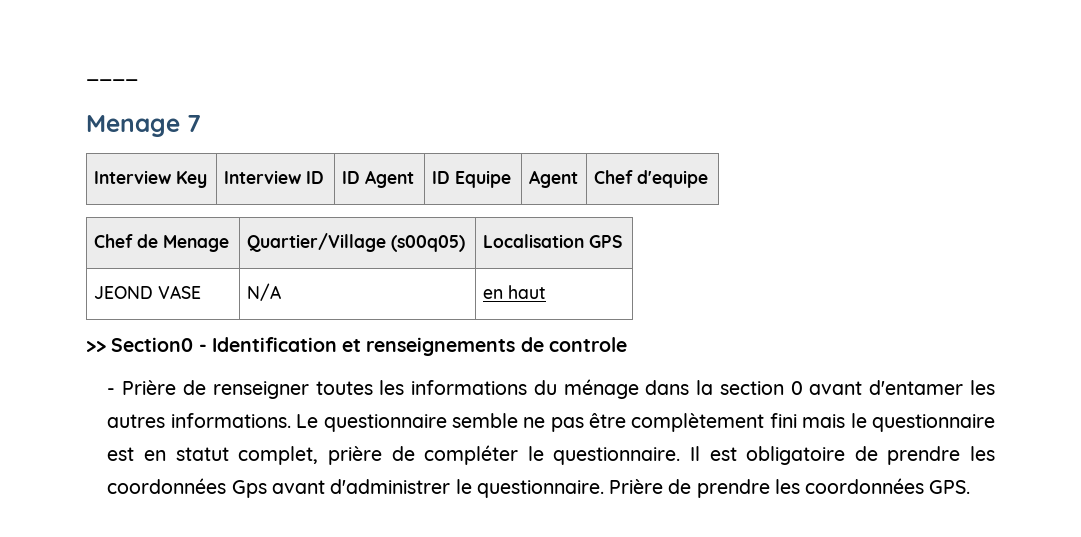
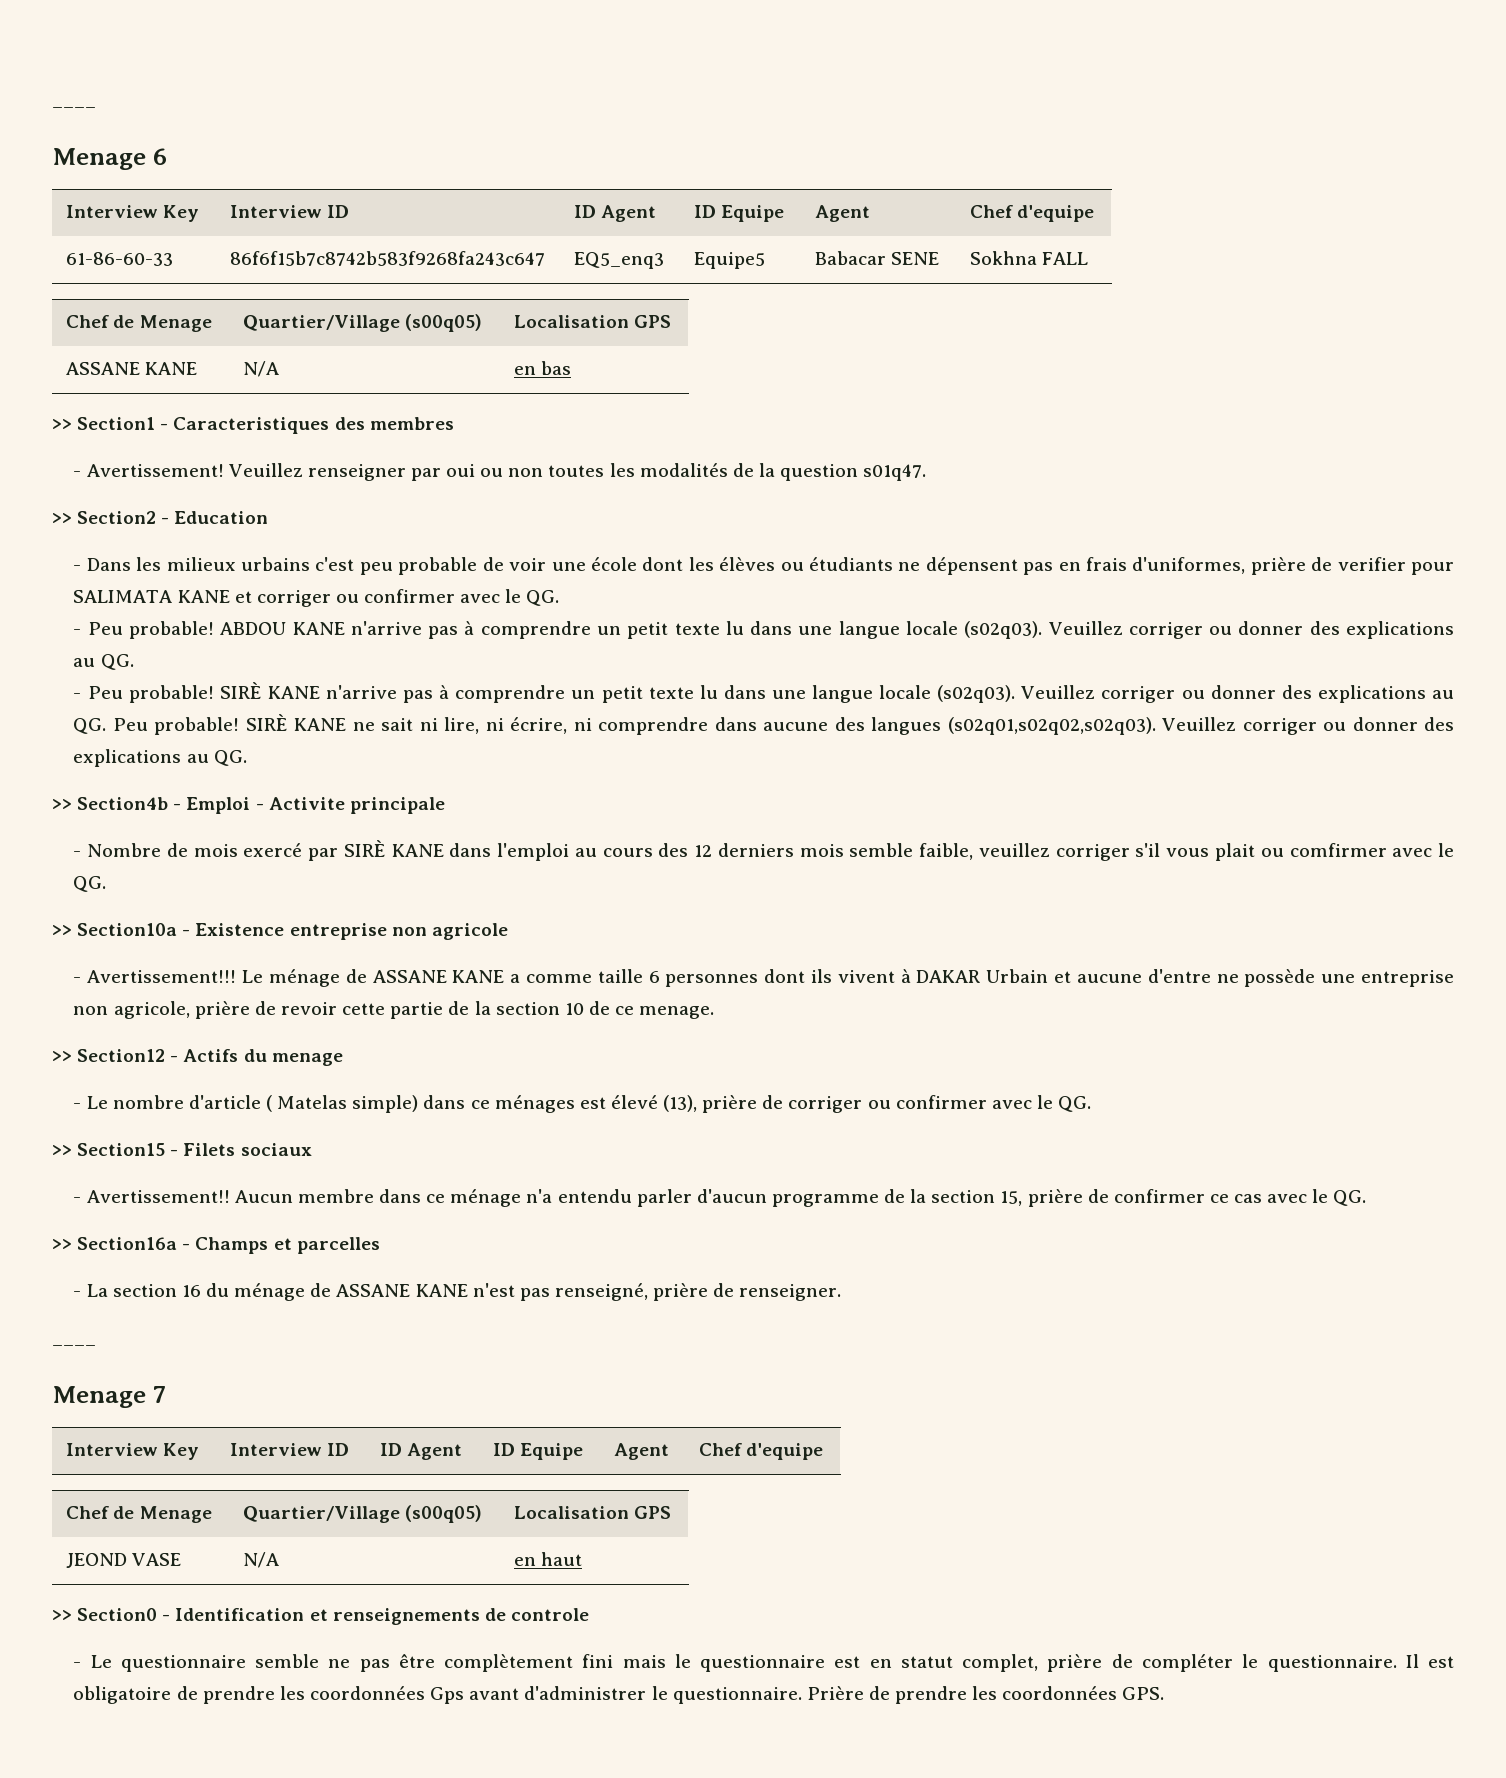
[86,78,138,81] ____ -> [52,106,96,108] [52,148,167,170] [66,205,200,222] [230,205,350,218] [574,205,657,222] [694,205,785,222] [815,205,871,222] [970,205,1095,222] [66,252,174,266] [230,251,546,266] [574,252,665,269] [694,252,766,269] [815,251,940,265] [970,251,1089,265] [66,315,212,332] [243,314,483,332] [514,315,672,328] [66,362,198,375] [243,361,280,377] [514,361,572,375] [52,417,454,434] [73,463,927,481] [52,511,269,524] [73,557,1455,575] [73,589,560,607] [73,621,1454,639] [73,654,134,670] [73,682,1455,703] [73,714,1455,735] [73,749,247,767] [52,797,445,814] [73,840,1454,861] [73,876,107,892] [52,923,508,940] [73,969,1454,987] [73,1001,715,1019] [52,1049,343,1066] [73,1095,1092,1113] [52,1143,312,1156] [73,1189,1367,1207] [52,1237,380,1254] [73,1283,842,1301] [52,1344,96,1346] ____ // Menage 6 // Interview Key | Interview ID | ID Agent | ID Equipe | Agent | Chef d'equipe // 61-86-60-33 | 86f6f15b7c8742b583f9268fa243c647 | EQ5_enq3 | Equipe5 | Babacar SENE | Sokhna FALL // Chef de Menage | Quartier/Village (s00q05) | Localisation GPS // ASSANE KANE | N/A | en bas // >> Section1 - Caracteristiques des membres // - Avertissement! Veuillez renseigner par oui ou non toutes les modalités de la question s01q47. // >> Section2 - Education // - Dans les milieux urbains c'est peu probable de voir une école dont les élèves ou étudiants ne dépensent pas en frais d'uniformes, prière de verifier pour SALIMATA KANE et corriger ou confirmer avec le QG. // - Peu probable! ABDOU KANE n'arrive pas à comprendre un petit texte lu dans une langue locale (s02q03). Veuillez corriger ou donner des explications au QG. // - Peu probable! SIRÈ KANE n'arrive pas à comprendre un petit texte lu dans une langue locale (s02q03). Veuillez corriger ou donner des explications au QG. Peu probable! SIRÈ KANE ne sait ni lire, ni écrire, ni comprendre dans aucune des langues (s02q01,s02q02,s02q03). Veuillez corriger ou donner des explications au QG. // >> Section4b - Emploi - Activite principale // - Nombre de mois exercé par SIRÈ KANE dans l'emploi au cours des 12 derniers mois semble faible, veuillez corriger s'il vous plait ou comfirmer avec le QG. // >> Section10a - Existence entreprise non agricole // - Avertissement!!! Le ménage de ASSANE KANE a comme taille 6 personnes dont ils vivent à DAKAR Urbain et aucune d'entre ne possède une entreprise non agricole, prière de revoir cette partie de la section 10 de ce menage. // >> Section12 - Actifs du menage // - Le nombre d'article ( Matelas simple) dans ce ménages est élevé (13), prière de corriger ou confirmer avec le QG. // >> Section15 - Filets sociaux // - Avertissement!! Aucun membre dans ce ménage n'a entendu parler d'aucun programme de la section 15, prière de confirmer ce cas avec le QG. // >> Section16a - Champs et parcelles // - La section 16 du ménage de ASSANE KANE n'est pas renseigné, prière de renseigner. // ____
[122,379,995,399] [107,413,291,428] Prière de renseigner toutes les informations du ménage dans la section 0 avant d'entamer les autres informations. -> (82, 1665) none

